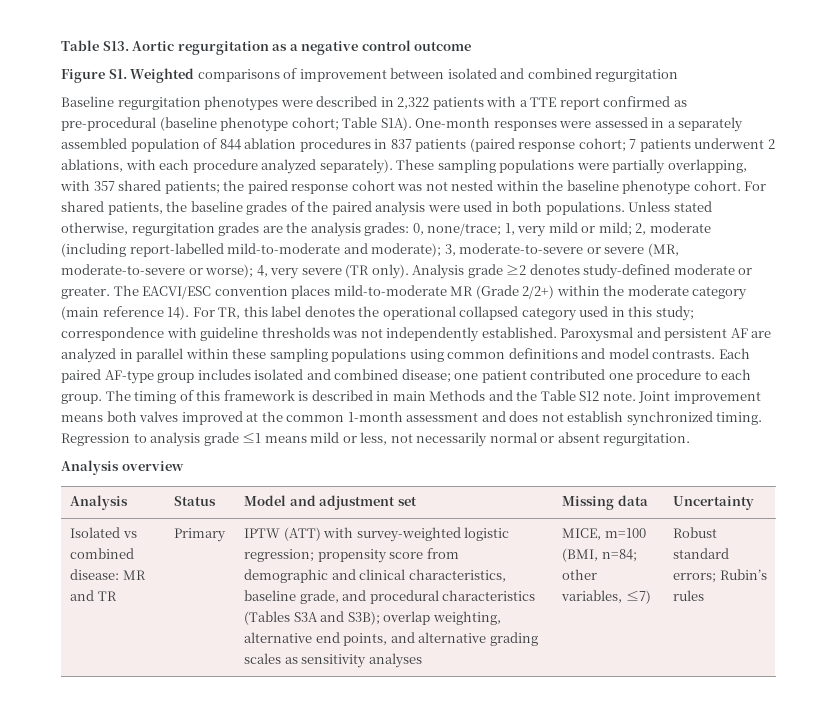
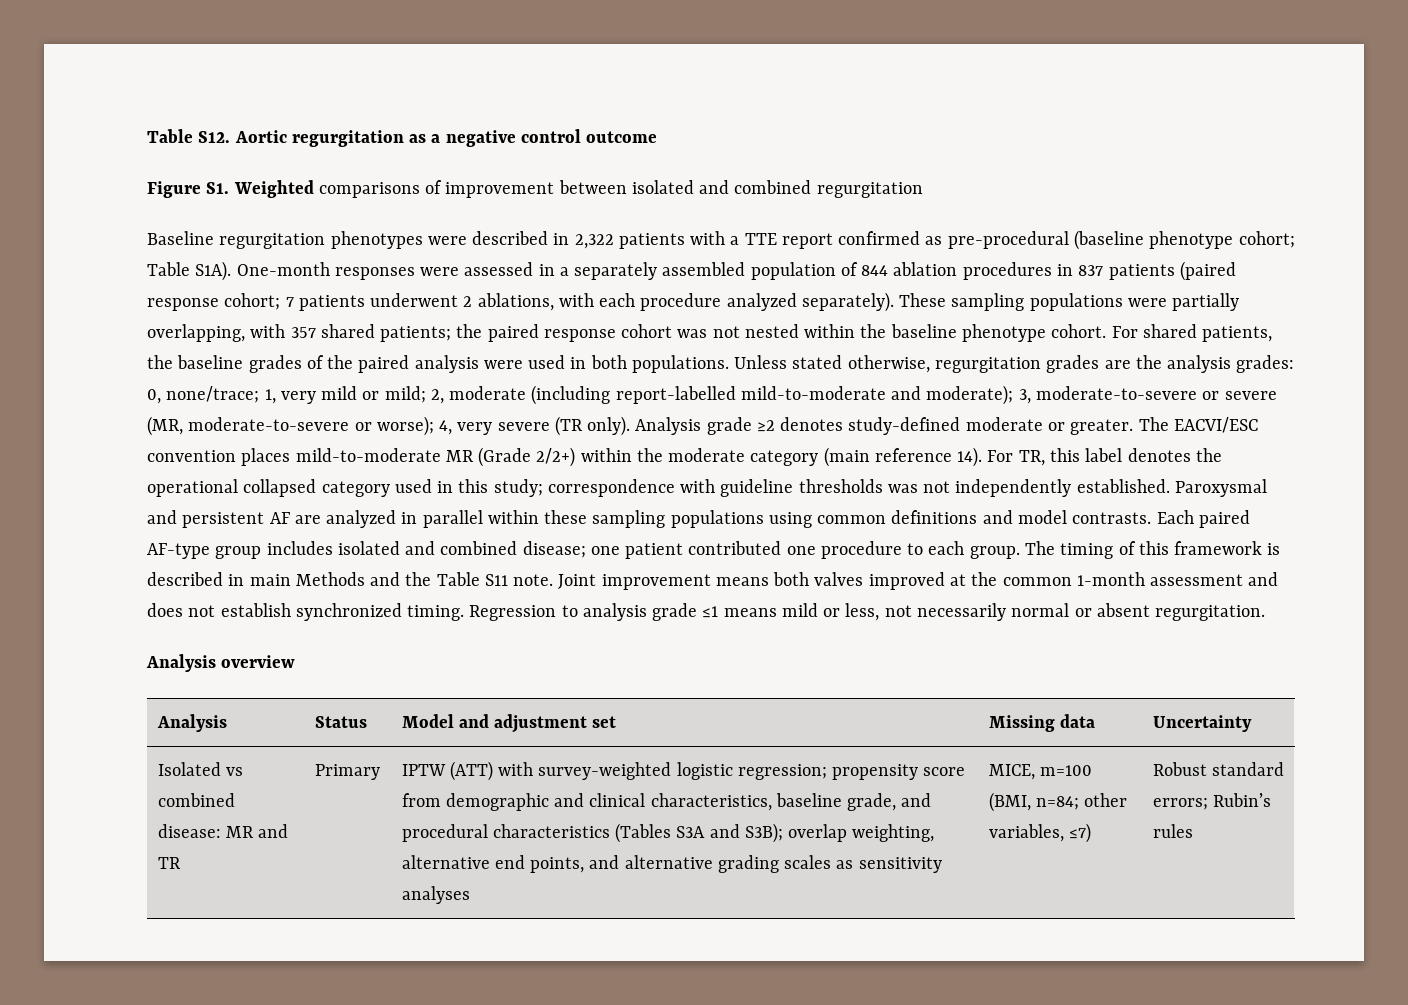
[61,40,129,51] Table S13. -> [147,129,231,143] Table S12.
[579,391,600,401] S12 -> [484,574,508,586] S11

